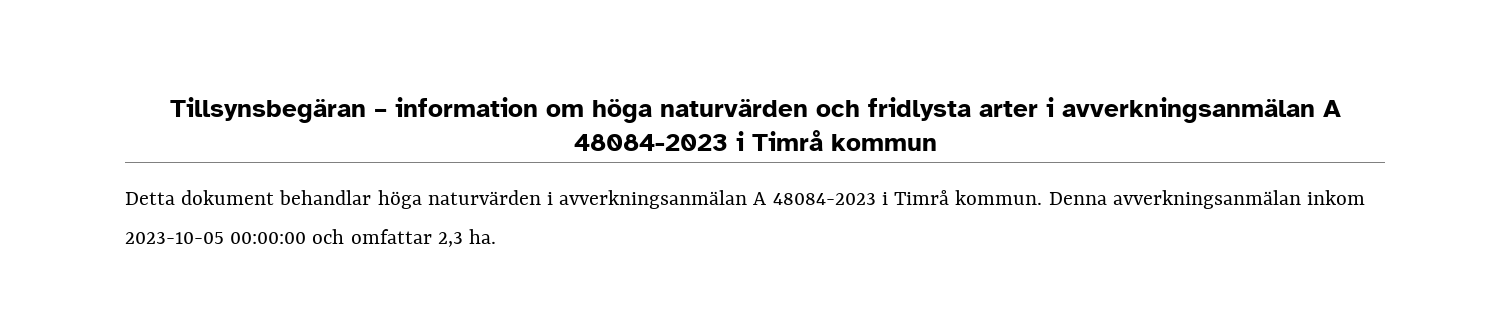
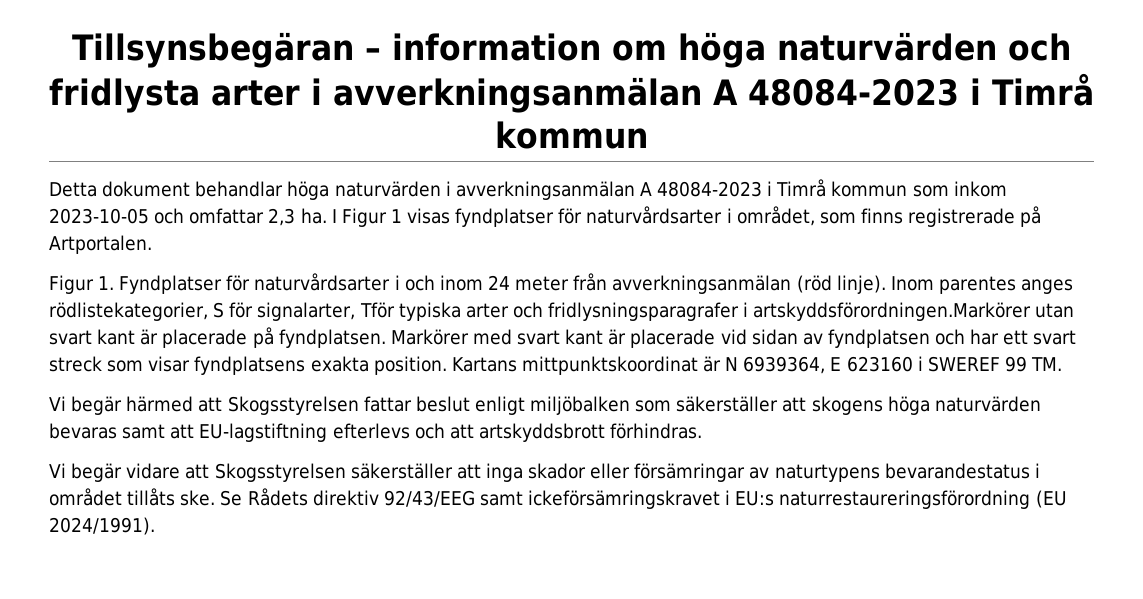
[955,190,1301,209] kommun. Denna avverkningsanmälan -> [831,181,949,197] kommun som
[230,232,307,244] 00:00:00 -> (149, 216) none
(497, 236) none -> [331,206,1042,227] [49,235,152,254] [49,273,1074,294] [49,302,1075,321] [49,327,1077,348] [49,356,1063,375] [49,396,1041,415] [49,423,703,442] [49,463,1040,482] [49,488,1067,509] [49,517,155,535] I Figur 1 visas fyndplatser för naturvårdsarter i området, som finns registrerade på Artportalen. // Figur 1. Fyndplatser för naturvårdsarter i och inom 24 meter från avverkningsanmälan (röd linje). Inom parentes anges rödlistekategorier, S för signalarter, Tför typiska arter och fridlysningsparagrafer i artskyddsförordningen.Markörer utan svart kant är placerade på fyndplatsen. Markörer med svart kant är placerade vid sidan av fyndplatsen och har ett svart streck som visar fyndplatsens exakta position. Kartans mittpunktskoordinat är N 6939364, E 623160 i SWEREF 99 TM. // Vi begär härmed att Skogsstyrelsen fattar beslut enligt miljöbalken som säkerställer att skogens höga naturvärden bevaras samt att EU-lagstiftning efterlevs och att artskyddsbrott förhindras. // Vi begär vidare att Skogsstyrelsen säkerställer att inga skador eller försämringar av naturtypens bevarandestatus i området tillåts ske. Se Rådets direktiv 92/43/EEG samt ickeförsämringskravet i EU:s naturrestaureringsförordning (EU 2024/1991).

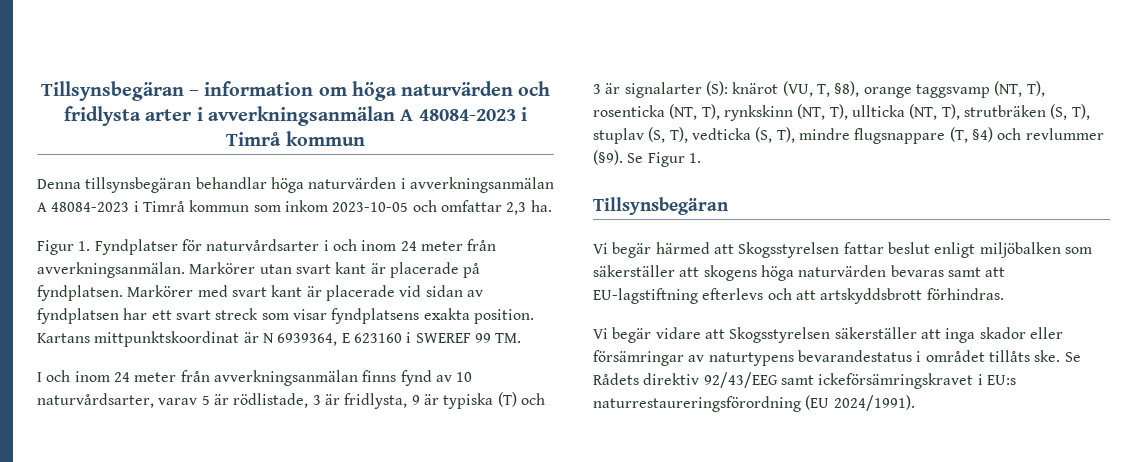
[49,181,191,197] Detta dokument -> [37,177,192,193] Denna tillsynsbegäran
[331,206,1042,227] [49,235,152,254] I Figur 1 visas fyndplatser för naturvårdsarter i området, som finns registrerade på Artportalen. -> (552, 206) none
[612,275,1074,294] [49,302,1032,321] avverkningsanmälan (röd linje). Inom parentes anges rödlistekategorier, S för signalarter, Tför typiska arter och fridlysningsparagrafer i artskyddsförordningen.Markörer -> [37,262,256,278] avverkningsanmälan. Markörer
[935,329,966,345] och -> (119, 316) none
(1063, 364) none -> [37,370,473,386] [37,392,545,409] [593,81,1045,98] [593,104,1090,121] [593,127,1104,144] [593,150,701,167] [593,197,729,215] // I och inom 24 meter från avverkningsanmälan finns fynd av 10 naturvårdsarter, varav 5 är rödlistade, 3 är fridlysta, 9 är typiska (T) och 3 är signalarter (S): knärot (VU, T, §8), orange taggsvamp (NT, T), rosenticka (NT, T), rynkskinn (NT, T), ullticka (NT, T), strutbräken (S, T), stuplav (S, T), vedticka (S, T), mindre flugsnappare (T, §4) och revlummer (§9). Se Figur 1. // Tillsynsbegäran

